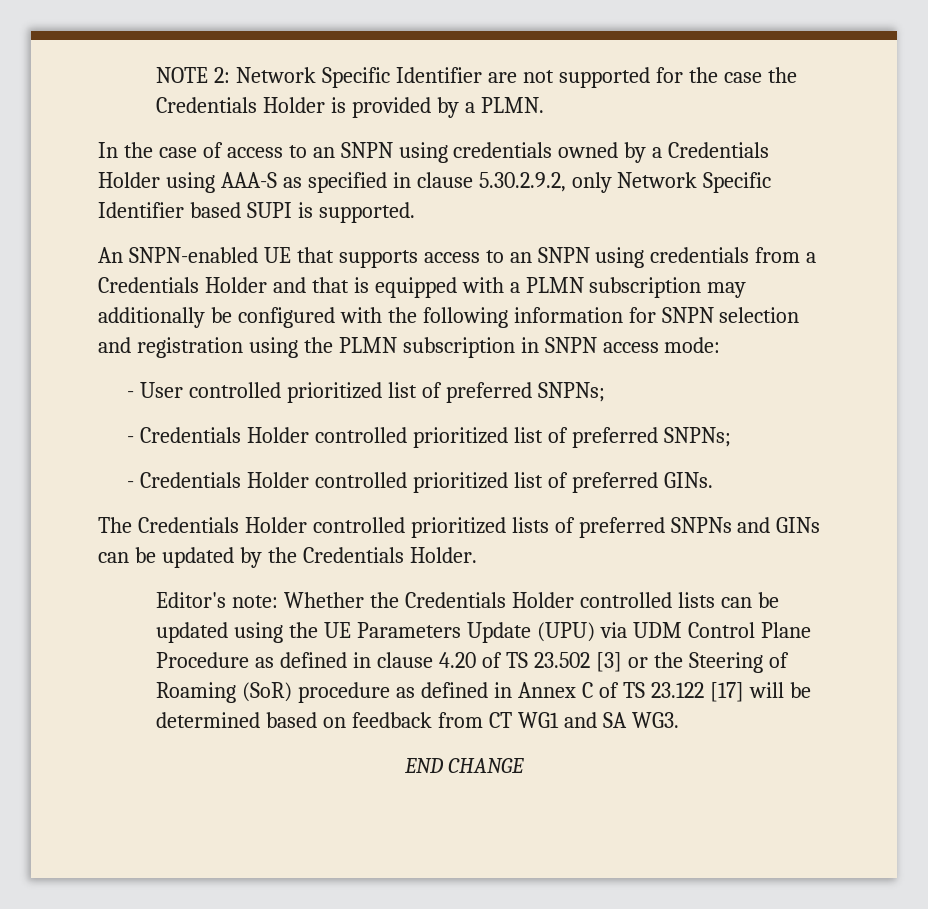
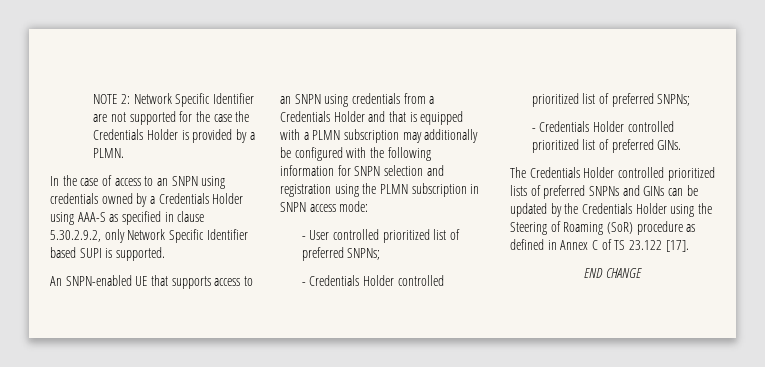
[409,547,477,563] [156,592,779,608] [156,622,811,643] [156,652,648,672] Holder. // Editor's note: Whether the Credentials Holder controlled lists can be updated using the UE Parameters Update (UPU) via UDM Control Plane Procedure as defined in clause 4.20 of TS 23.502 [3] or -> [635,203,695,217] Holder using
[709,682,811,702] [156,712,679,728] [17] will be determined based on feedback from CT WG1 and SA WG3. -> [665,240,689,252] [17].

